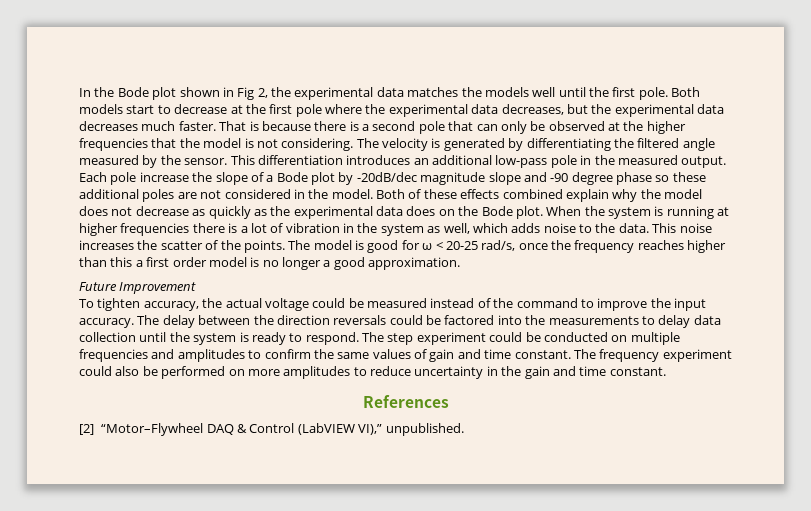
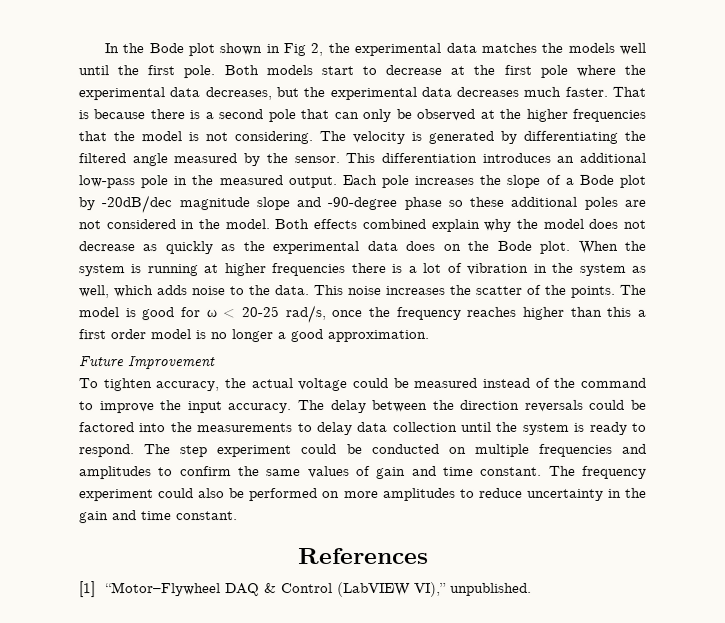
[139,172,189,182] increase -> [414,175,475,185] increases
[550,172,613,185] -90 degree -> [327,196,398,211] -90-degree
[408,189,457,199] of these -> (310, 224) none
[79,424,94,435] [2] -> [79,581,96,598] [1]

